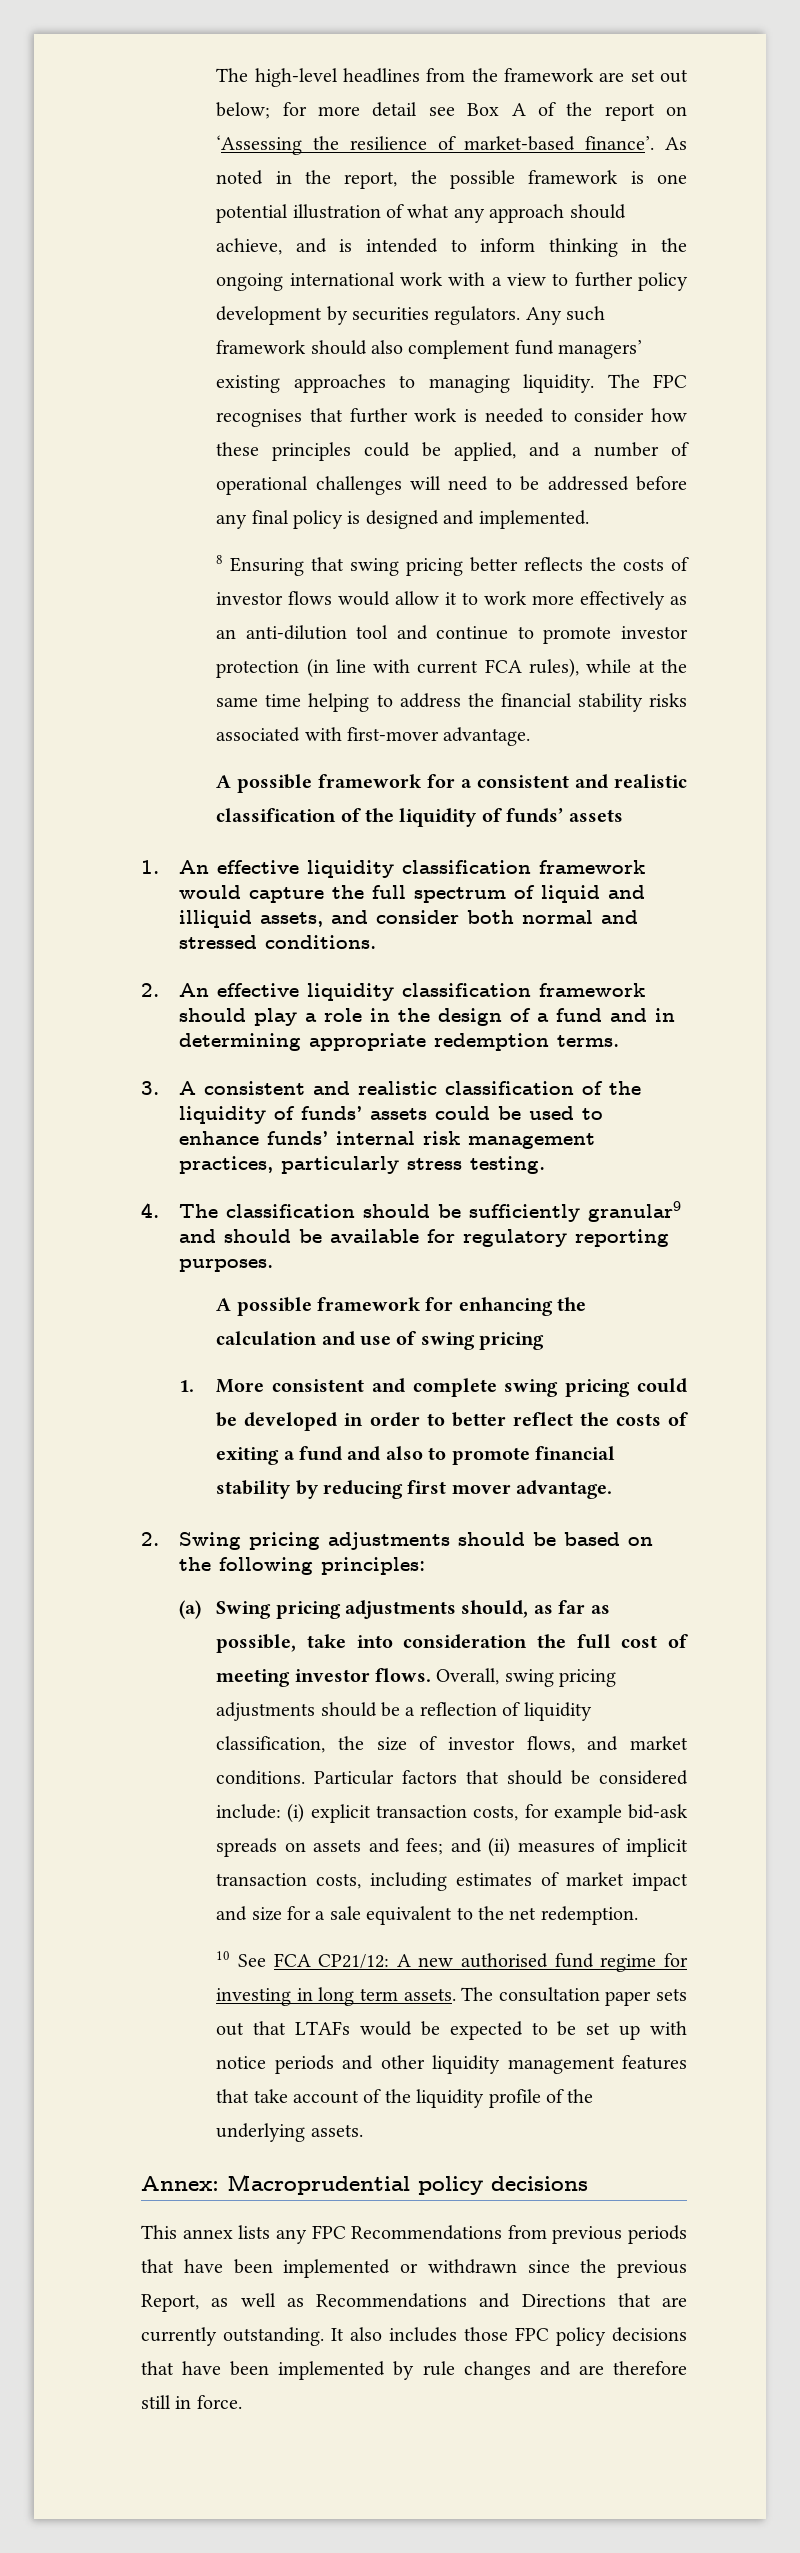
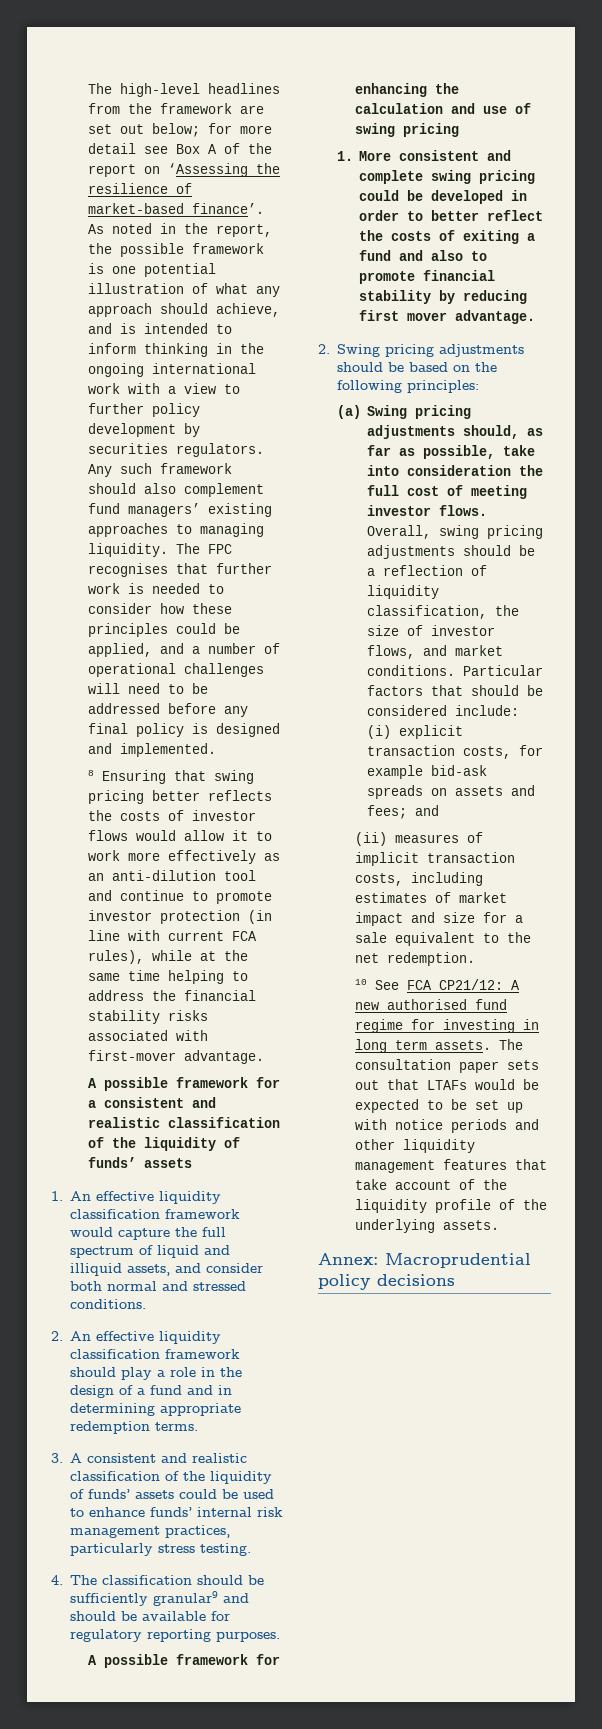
(482, 1845) none -> (440, 810) //
[141,2225,687,2244] [141,2259,687,2278] [141,2293,687,2312] [141,2327,687,2346] [141,2361,687,2380] [141,2395,242,2409] // This annex lists any FPC Recommendations from previous periods that have been implemented or withdrawn since the previous Report, as well as Recommendations and Directions that are currently outstanding. It also includes those FPC policy decisions that have been implemented by rule changes and are therefore still in force. -> (455, 1280) none

